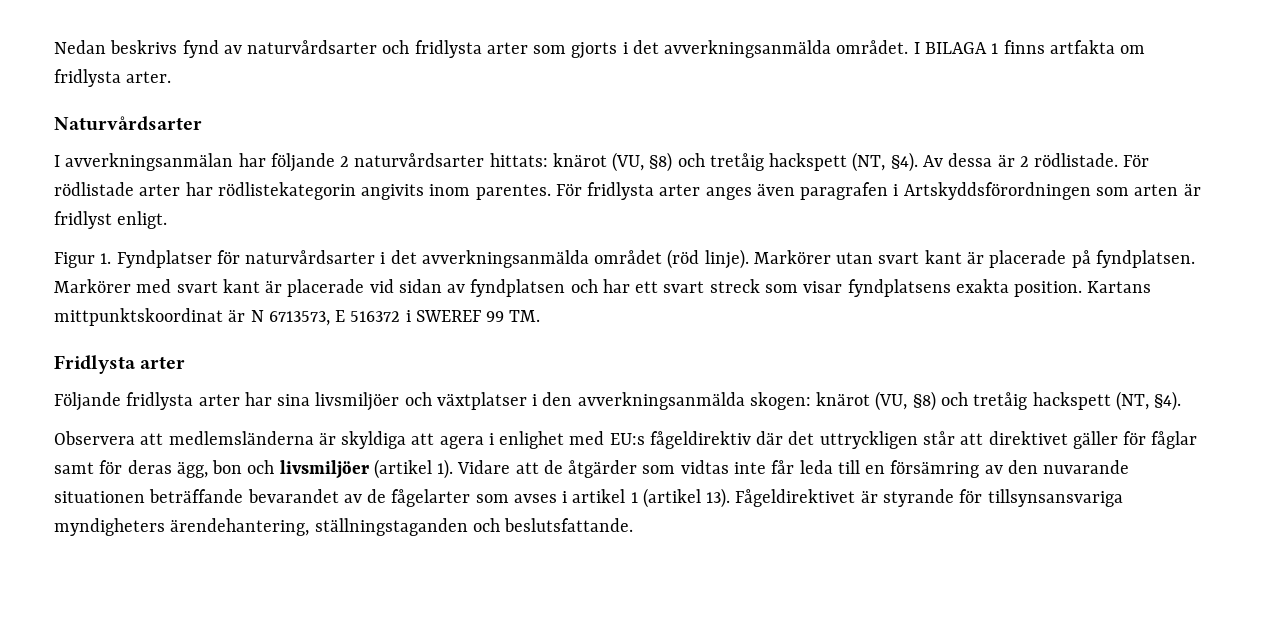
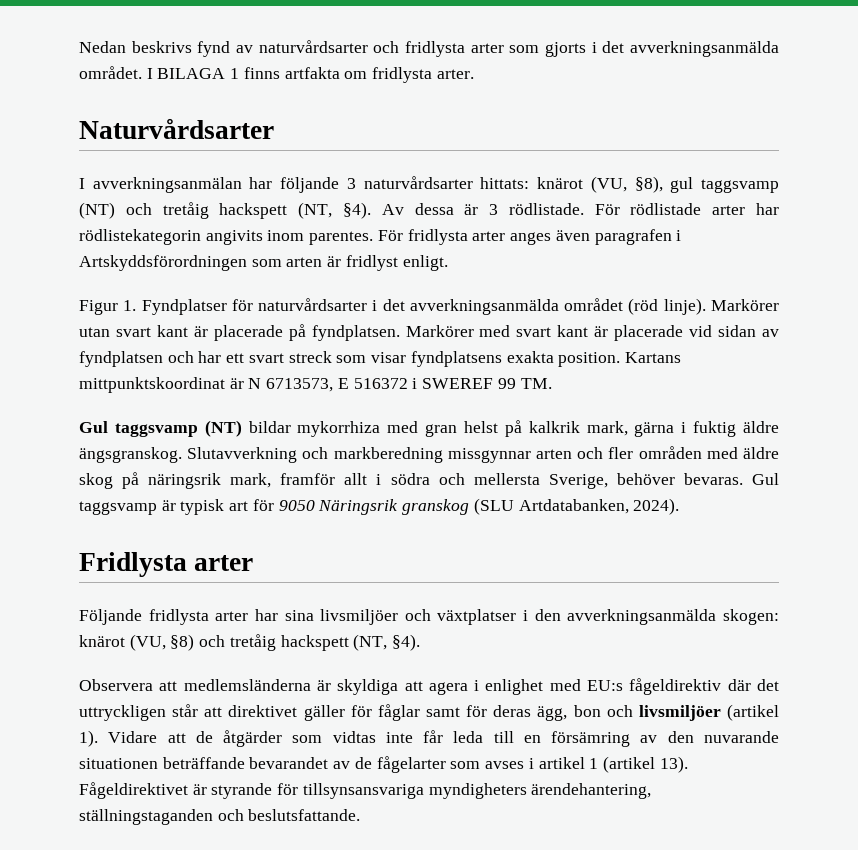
[340,156,350,167] 2 -> [346,178,356,189] 3
[649,152,673,172] §8) -> [634,176,780,193] [79,202,115,219] §8), gul taggsvamp (NT)
[1019,156,1029,167] 2 -> [489,204,499,215] 3
(541, 316) none -> [79,420,779,437] [79,446,780,463] [79,472,780,489] [79,498,680,515] // Gul taggsvamp (NT) bildar mykorrhiza med gran helst på kalkrik mark, gärna i fuktig äldre ängsgranskog. Slutavverkning och markberedning missgynnar arten och fler områden med äldre skog på näringsrik mark, framför allt i södra och mellersta Sverige, behöver bevaras. Gul taggsvamp är typisk art för 9050 Näringsrik granskog (SLU Artdatabanken, 2024).

